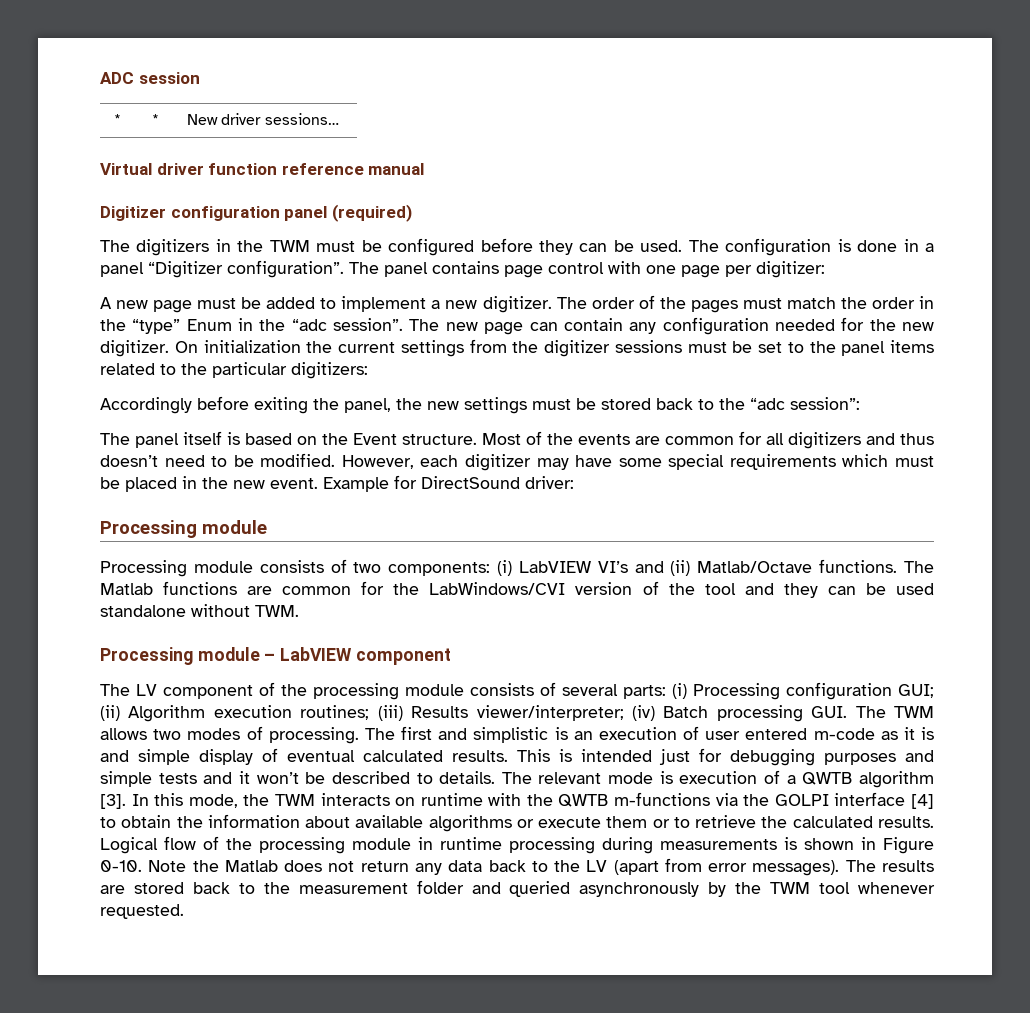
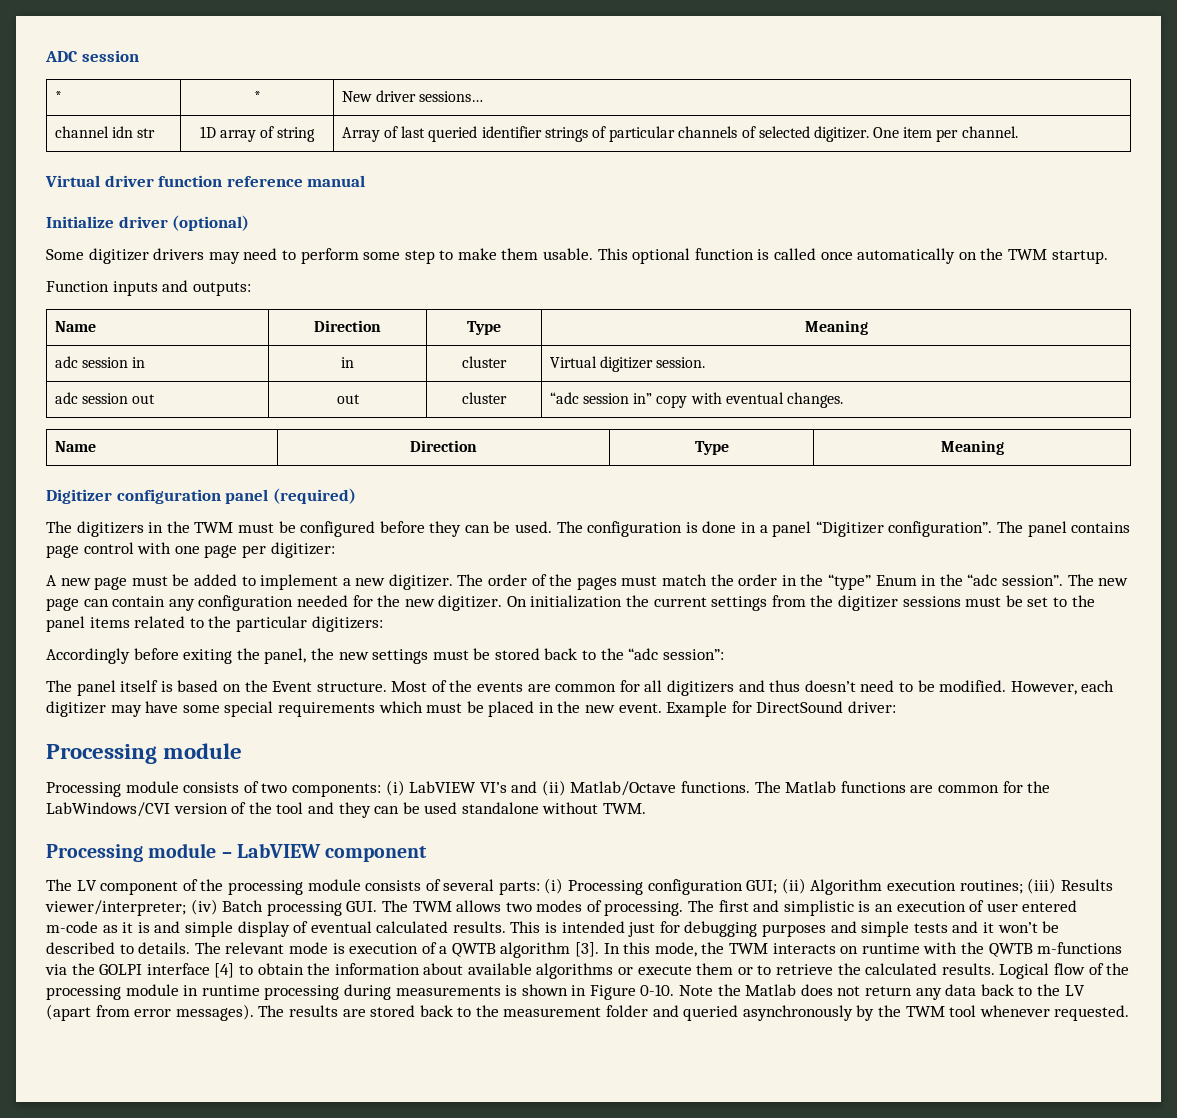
(339, 119) none -> [54,126,156,138] [199,126,316,142] [341,126,1018,142] // channel idn str | 1D array of string | Array of last queried identifier strings of particular channels of selected digitizer. One item per channel.
(425, 169) none -> [46,215,250,231] [46,248,1108,264] [46,280,251,296] [54,321,96,332] [314,320,381,332] [467,321,501,335] [804,320,868,335] [54,356,146,368] [341,357,354,368] [462,356,507,368] [549,356,706,372] [54,392,156,404] [336,394,360,404] [462,392,507,404] [549,392,843,408] [54,441,96,452] [410,440,477,452] [694,441,729,455] [940,440,1004,455] // Initialize driver (optional) // Some digitizer drivers may need to perform some step to make them usable. This optional function is called once automatically on the TWM startup. // Function inputs and outputs: // Name | Direction | Type | Meaning // adc session in | in | cluster | Virtual digitizer session. // adc session out | out | cluster | “adc session in” copy with eventual changes. // Name | Direction | Type | Meaning

